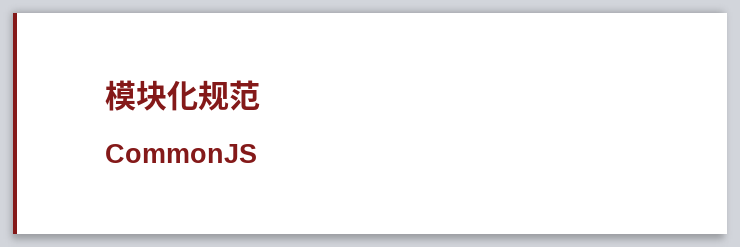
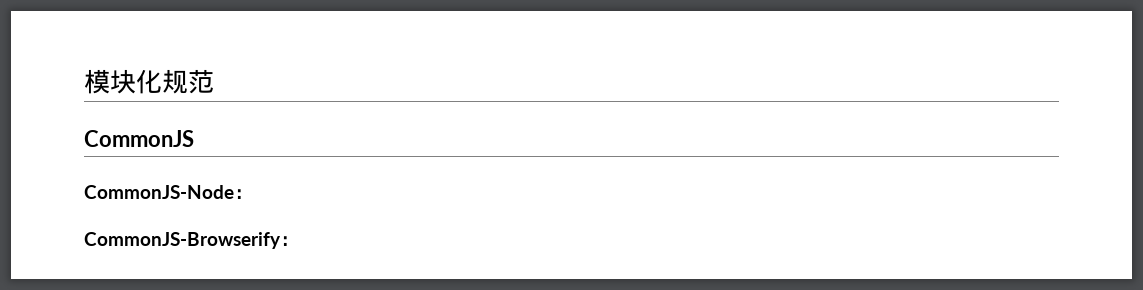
(257, 153) none -> [84,185,253,199] [84,232,299,249] // CommonJS-Node： // CommonJS-Browserify：

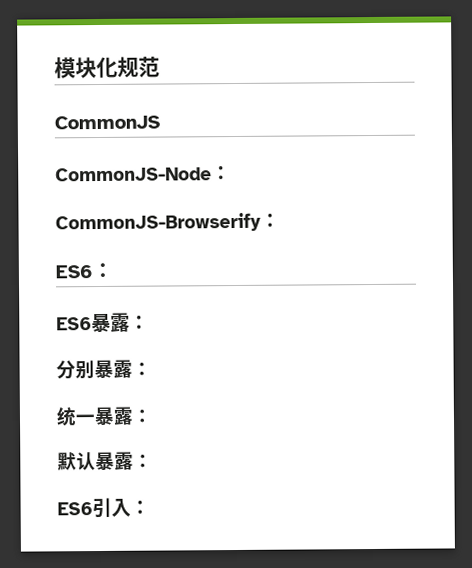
(299, 241) none -> [55,262,113,279] [56,312,149,333] [56,359,152,380] [56,406,153,427] [57,451,153,471] [57,497,150,519] // ES6： // ES6暴露： // 分别暴露： // 统一暴露： // 默认暴露： // ES6引入：

